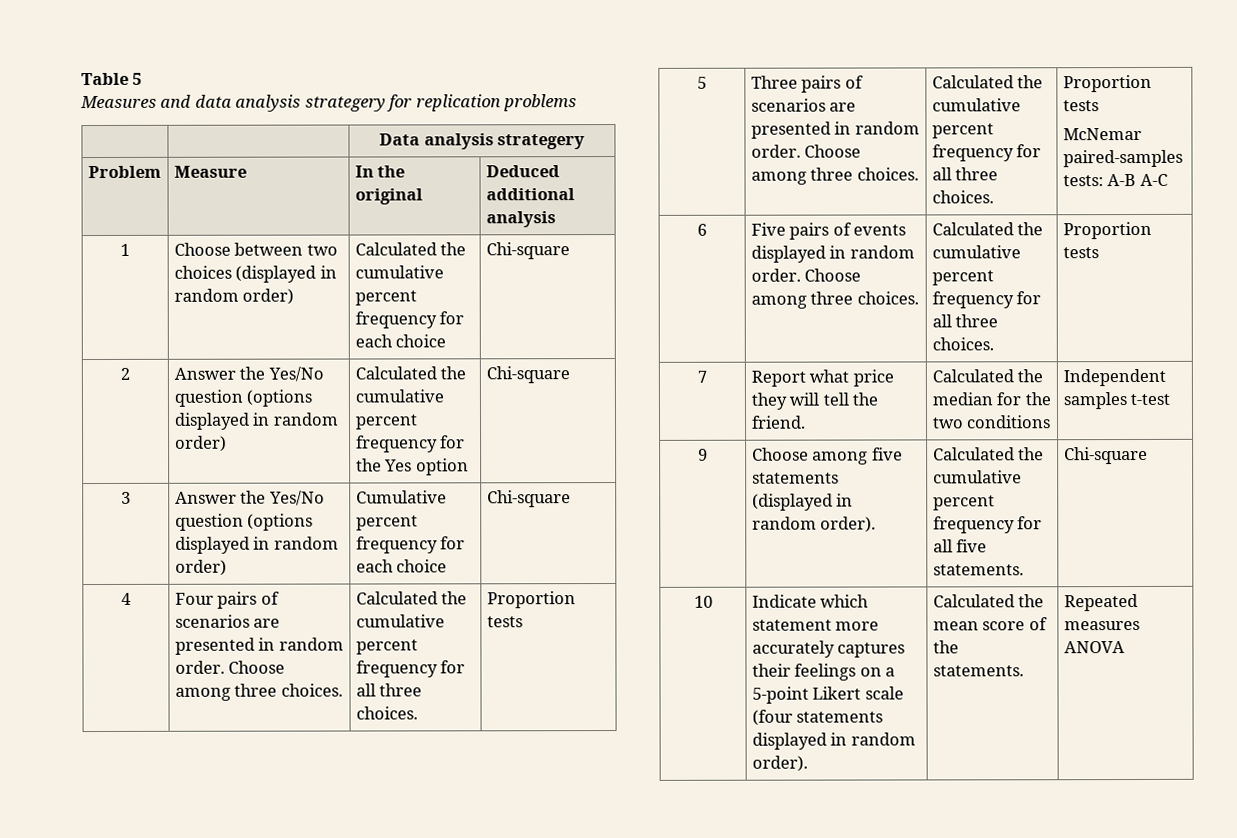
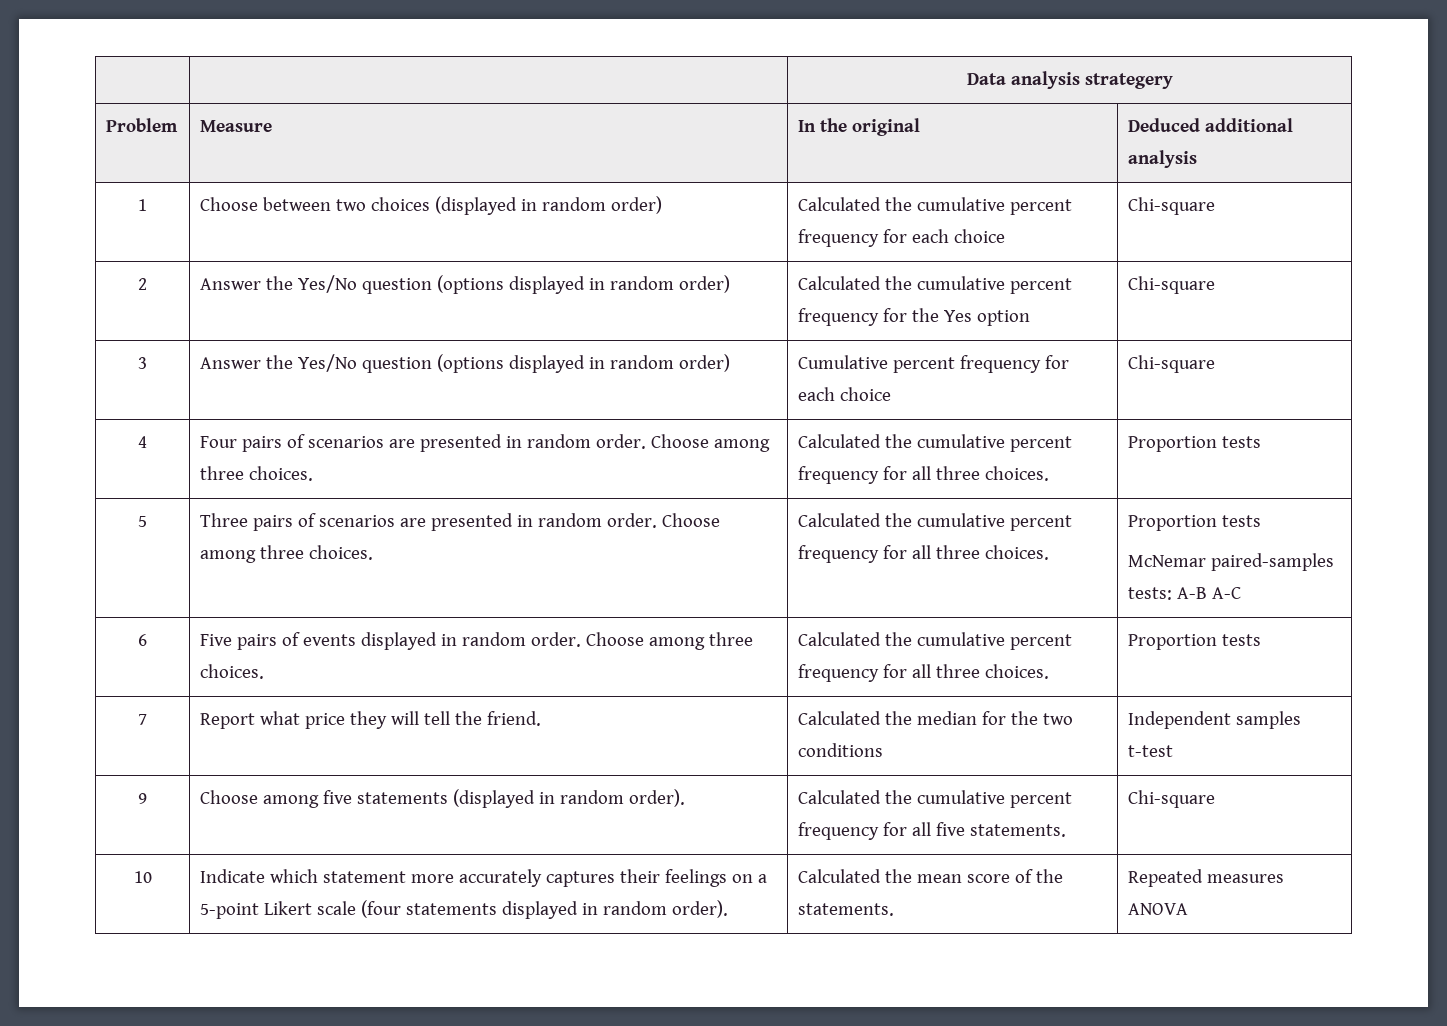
[81,72,143,86] [80,94,578,112] Table 5 // Measures and data analysis strategery for replication problems // -> (966, 79) none

